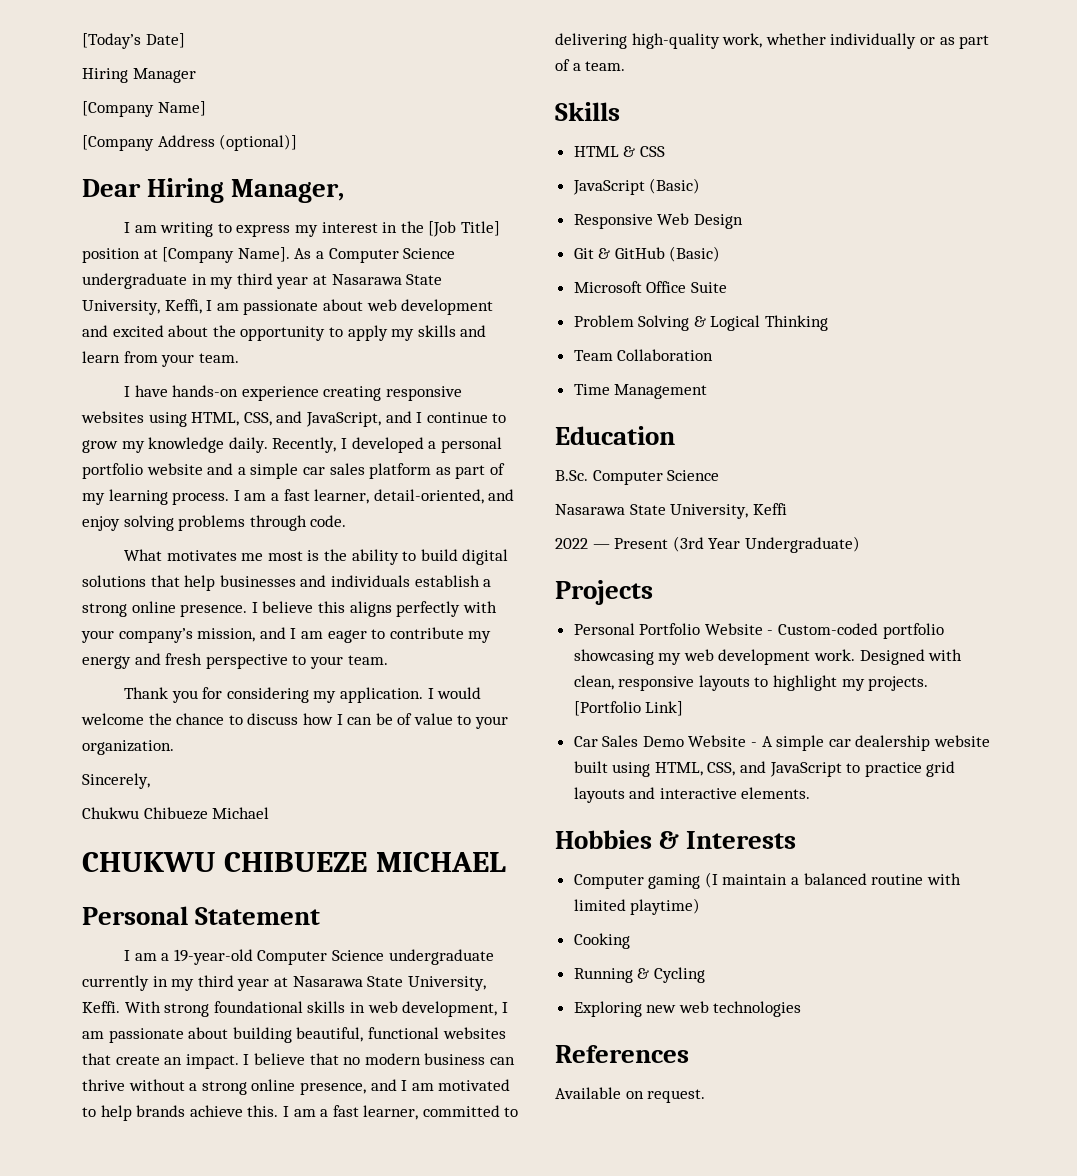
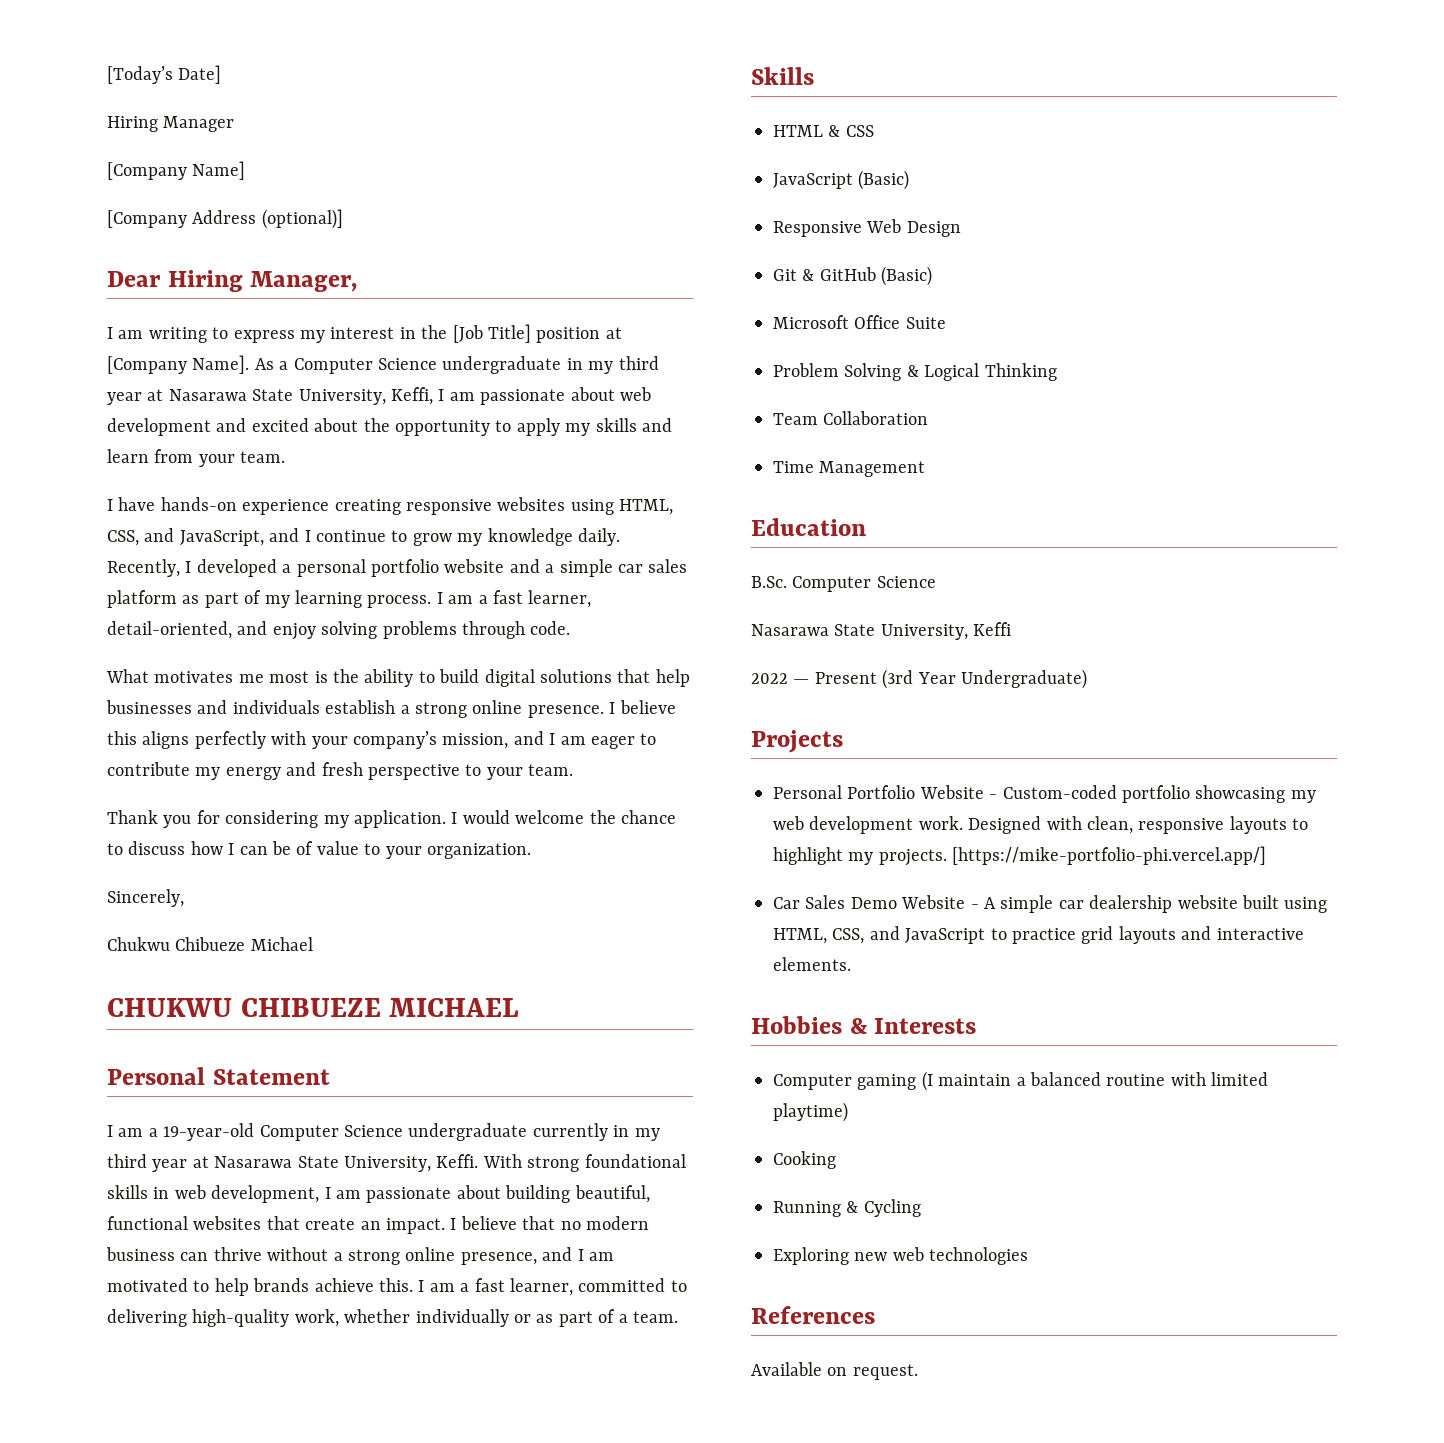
[573,701,684,716] [Portfolio Link] -> [952,846,1267,865] [https://mike-portfolio-phi.vercel.app/]

